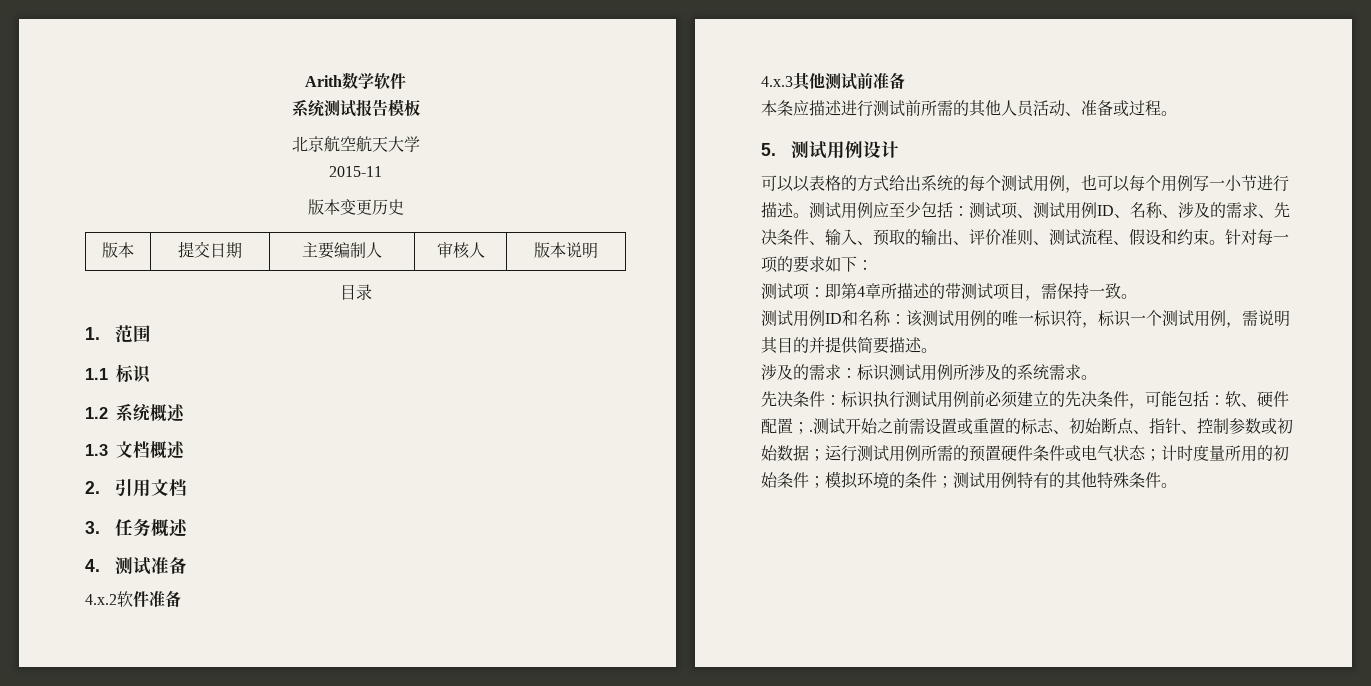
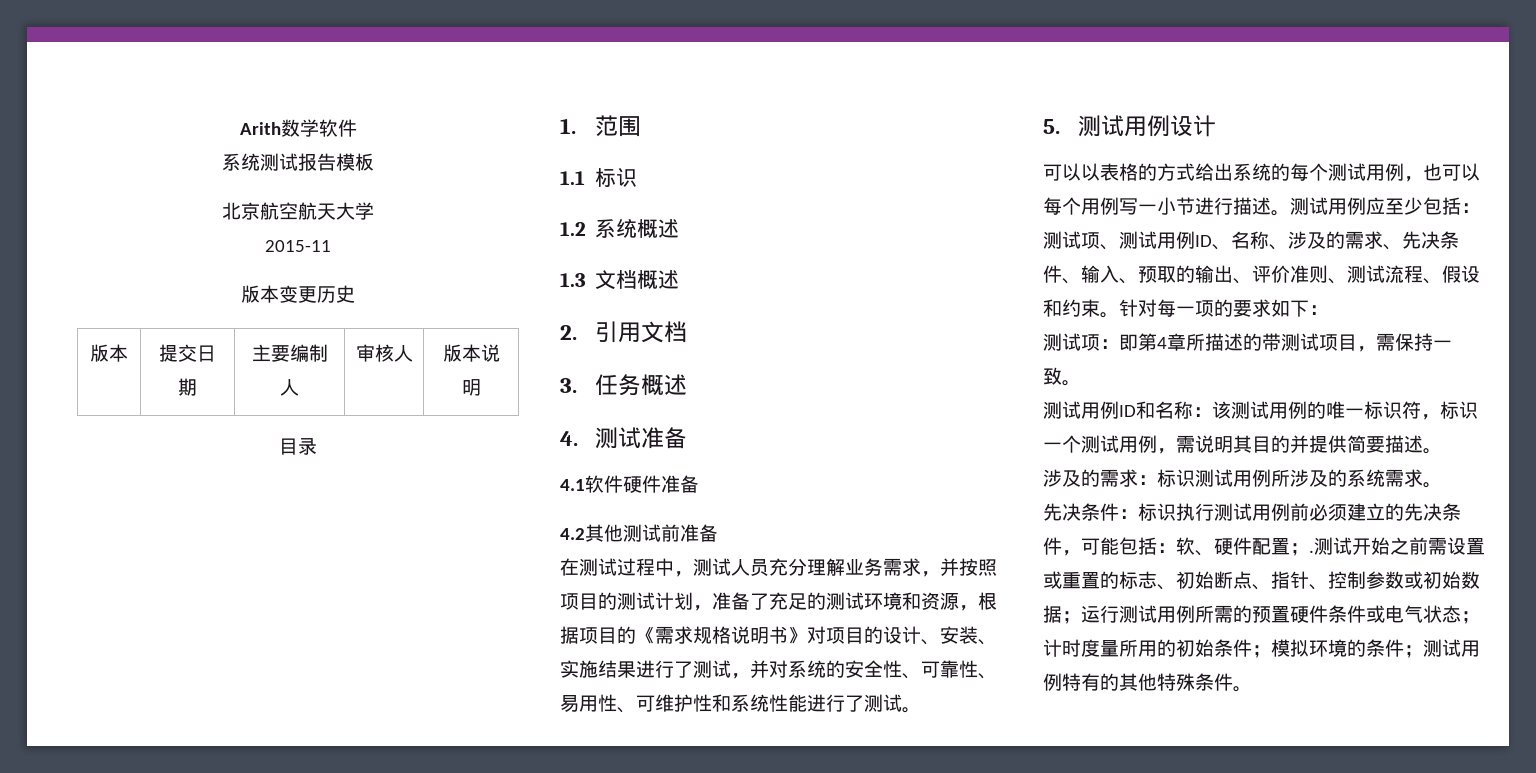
[85,591,133,607] 4.x.2软 -> [560,475,642,493] 4.1软件硬
[761,76,793,87] 4.x.3 -> [560,528,585,540] 4.2
[761,100,1161,117] 本条应描述进行测试前所需的其他人员活动、准备或过程 -> [560,558,997,577] [560,592,997,611] [560,626,997,645] [560,660,997,679] [560,694,902,713] 在测试过程中，测试人员充分理解业务需求，并按照项目的测试计划，准备了充足的测试环境和资源，根据项目的《需求规格说明书》对项目的设计、安装、实施结果进行了测试，并对系统的安全性、可靠性、易用性、可维护性和系统性能进行了测试

